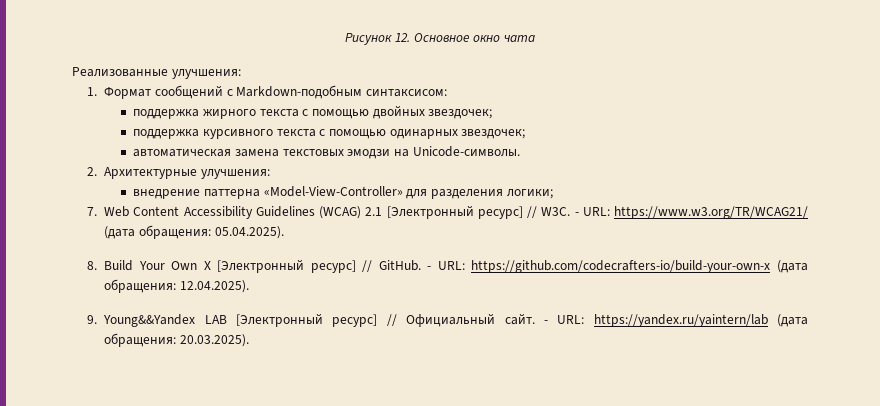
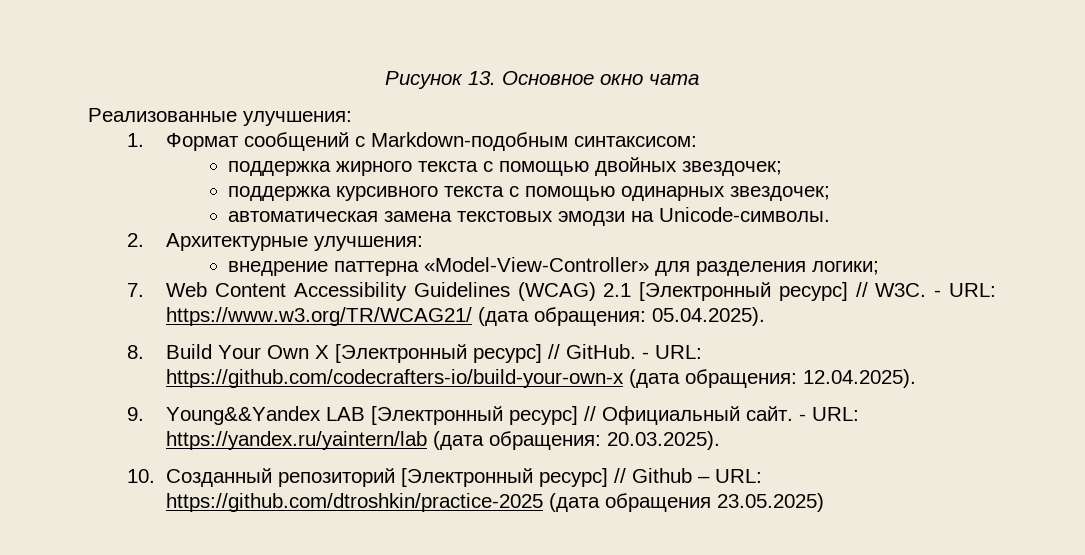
[394,33,410,42] 12. -> [468,71,496,85] 13.
(249, 340) none -> [127,468,763,487] [166,493,825,512] // 10. Созданный репозиторий [Электронный ресурс] // Github – URL: https://github.com/dtroshkin/practice-2025 (дата обращения 23.05.2025)

